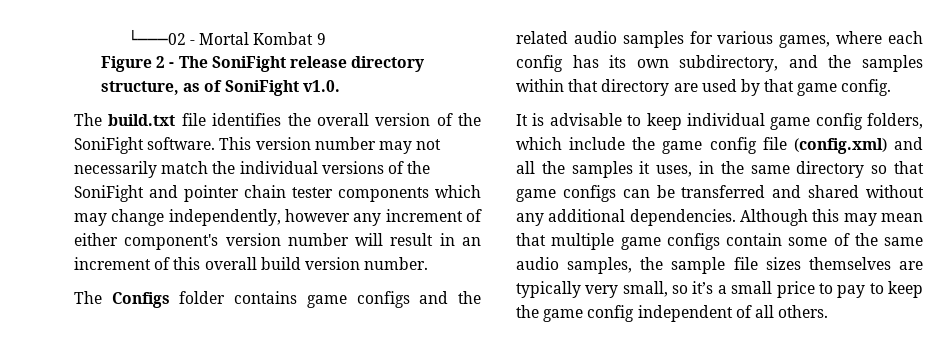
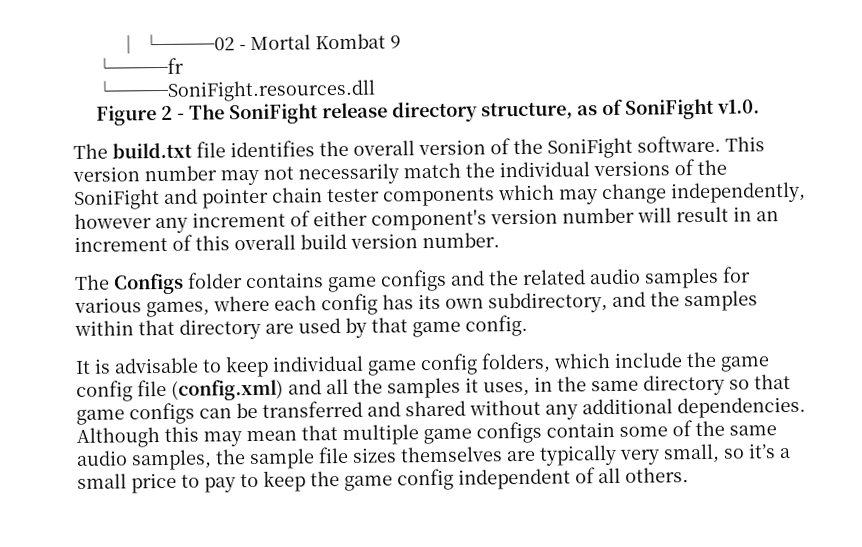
(127, 37) none -> [118,35,138,55] │
(326, 39) none -> [95,56,185,75] [95,77,377,103] // └───fr // └───SoniFight.resources.dll

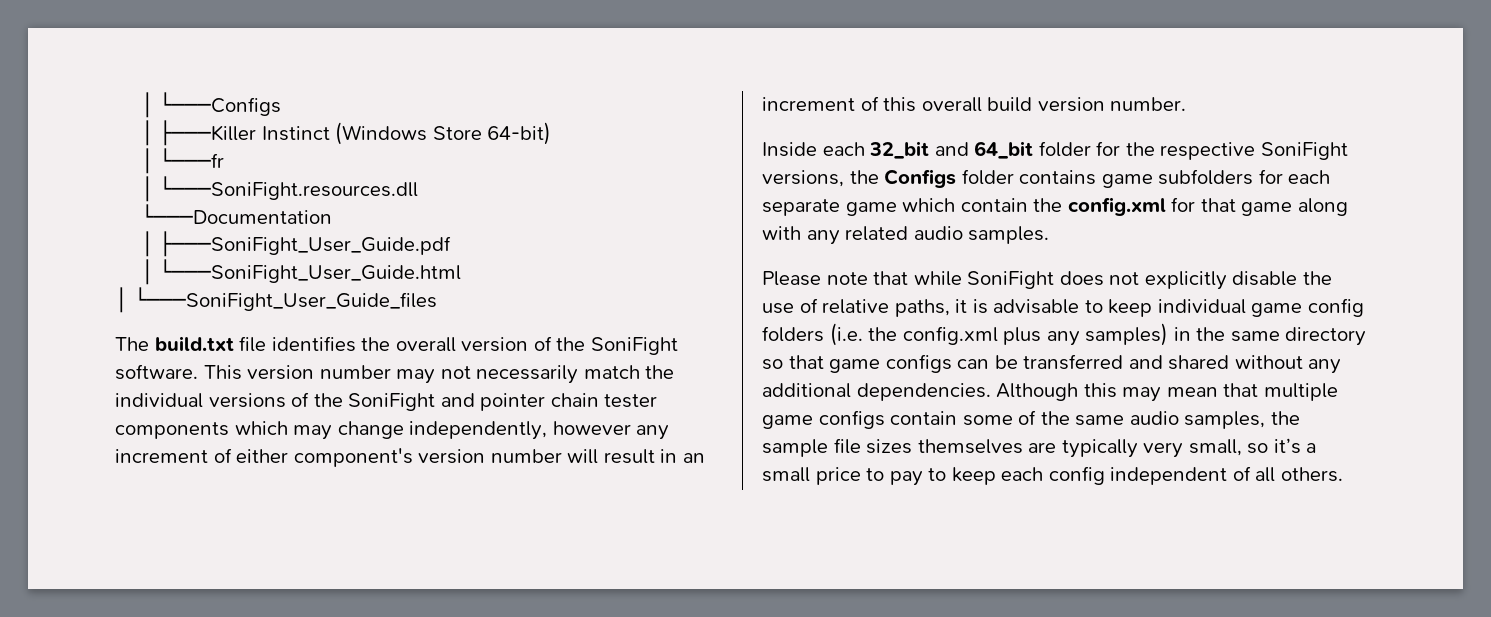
[118,33,401,55] │ └───02 - Mortal Kombat 9 // -> [140,92,282,118] [140,120,552,146] [140,148,154,174] │ └───Configs // │ ├───Killer Instinct (Windows Store 64-bit) // │
(185, 65) none -> [140,176,154,202] │
[96,98,761,126] Figure 2 - The SoniFight release directory structure, as of SoniFight v1.0. -> [140,204,332,224] [140,231,452,257] [140,259,462,285] [115,287,437,313] └───Documentation // │ ├───SoniFight_User_Guide.pdf // │ └───SoniFight_User_Guide.html // │ └───SoniFight_User_Guide_files
[74,266,751,295] [74,290,758,318] [74,314,528,340] [75,360,91,374] The Configs folder contains game configs and the related audio samples for various games, where each config has its own subdirectory, and the samples within that directory are used by that game config. // It -> [762,141,1348,160] [762,169,1331,188] [762,197,1348,216] [762,226,1050,245] [762,271,1332,290] [762,298,968,317] Inside each 32_bit and 64_bit folder for the respective SoniFight versions, the Configs folder contains game subfolders for each separate game which contain the config.xml for that game along with any related audio samples. // Please note that while SoniFight does not explicitly disable the use of relative paths, it
[481,351,770,374] [76,377,530,402] folders, which include the game config file (config.xml) and all the samples it uses, -> [762,323,1169,346] folders (i.e. the config.xml plus any samples)
[310,471,393,491] the game -> [1001,467,1044,481] each

